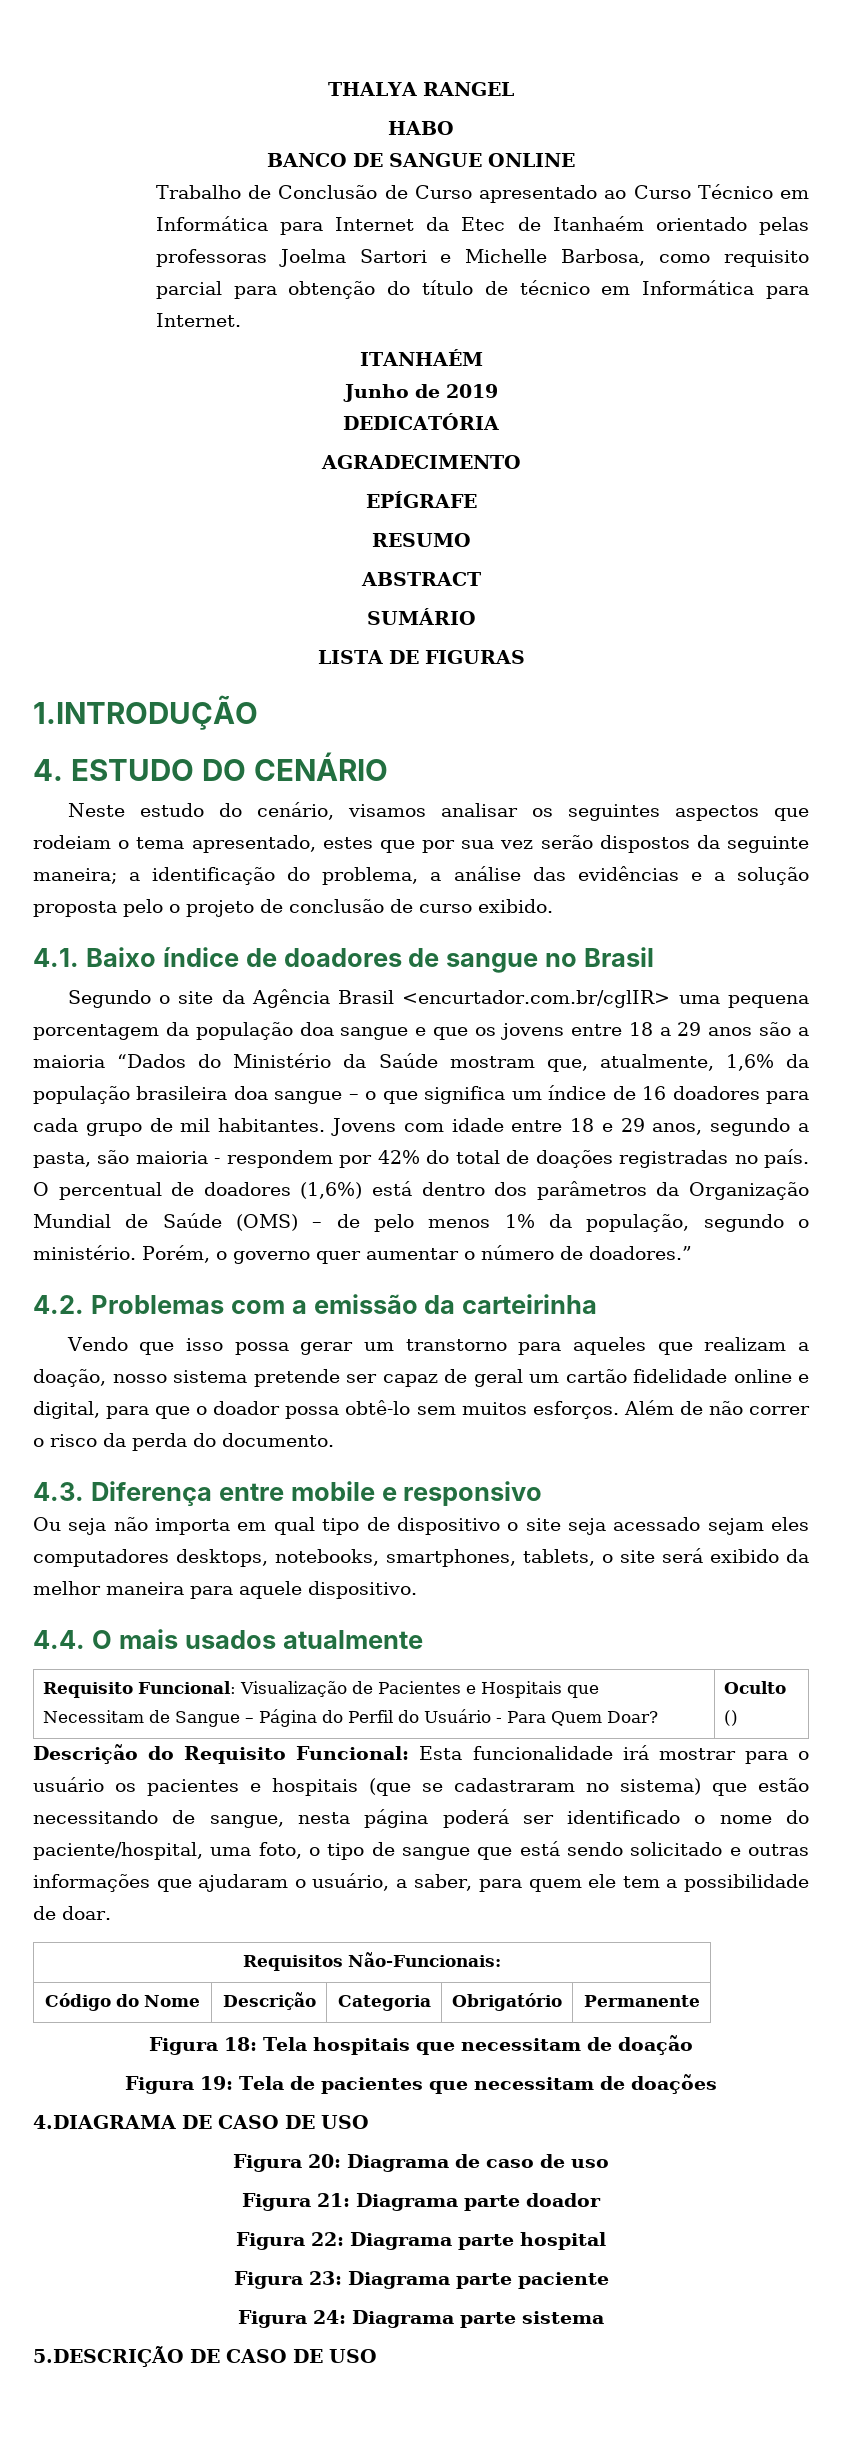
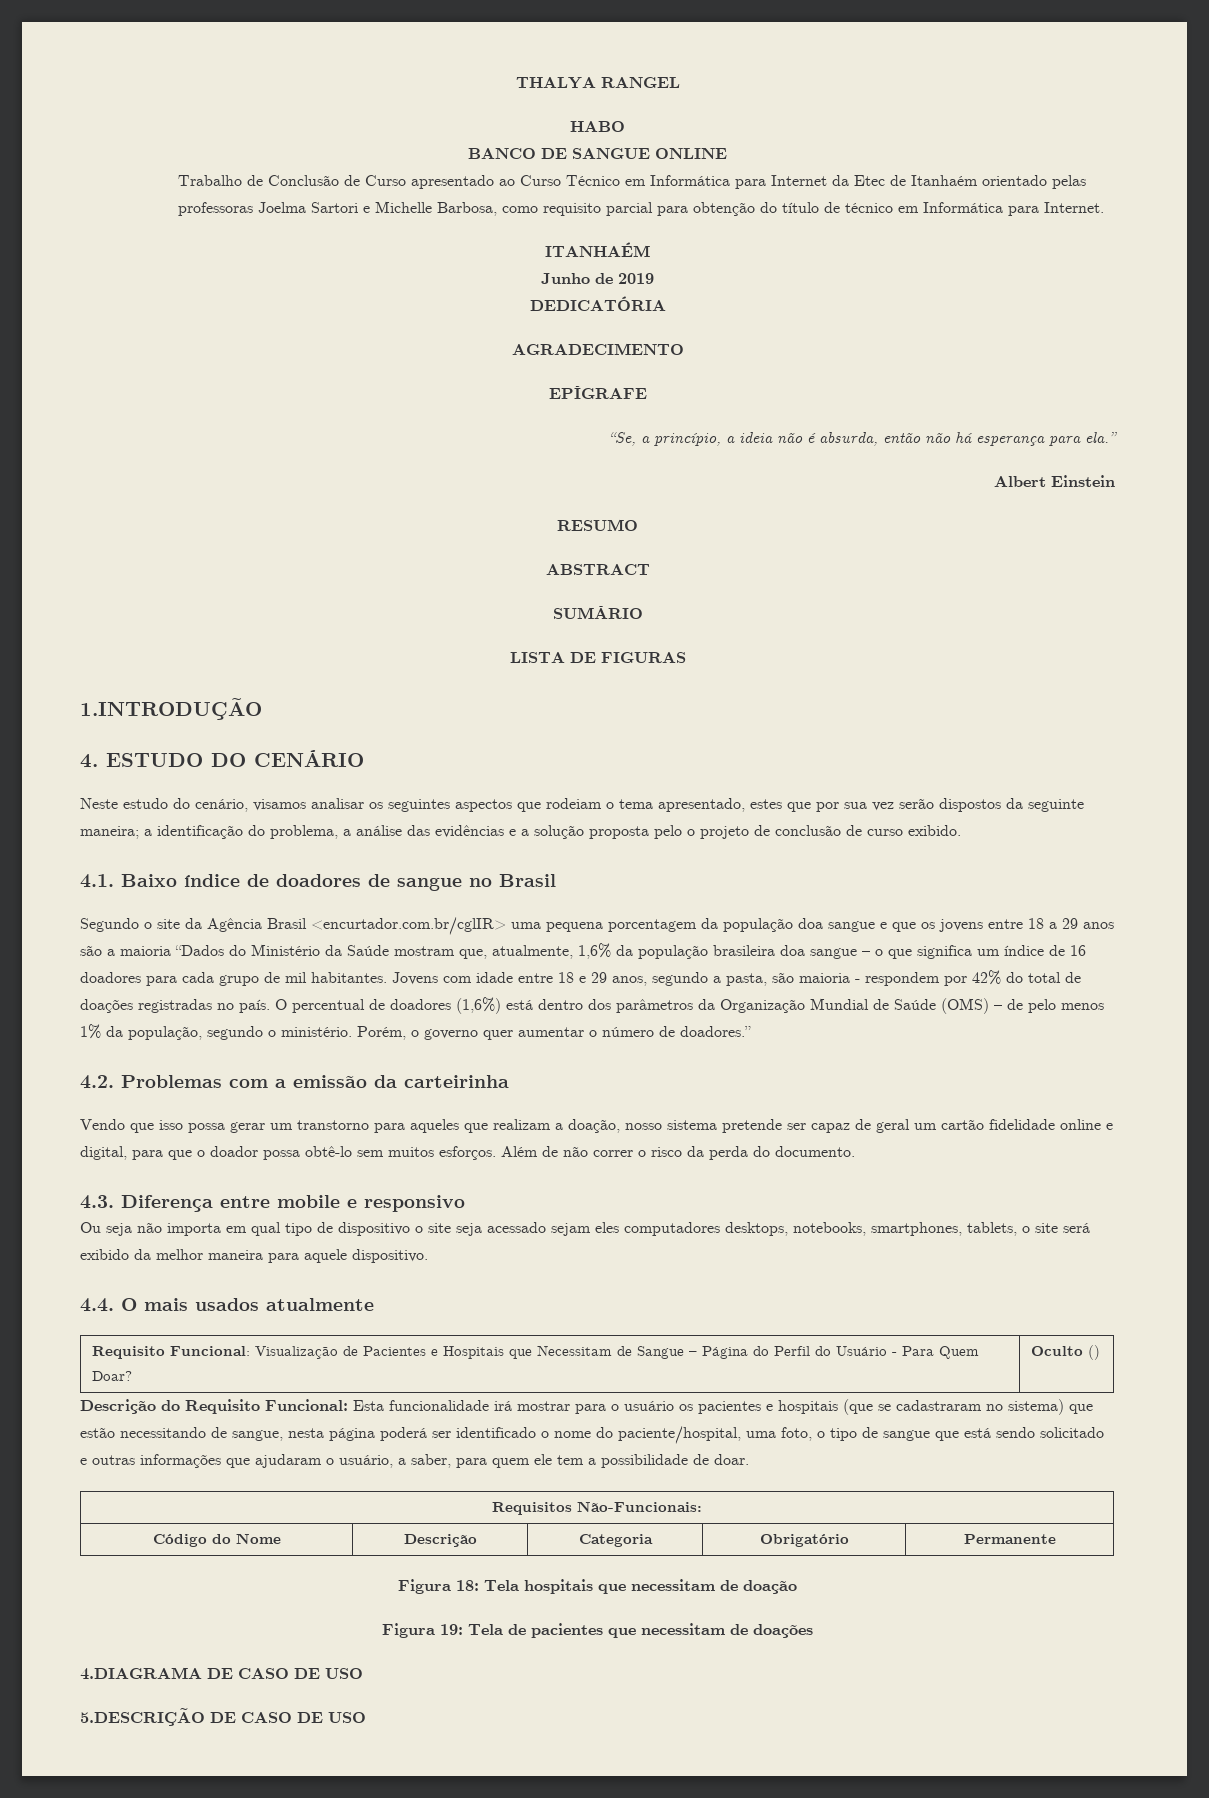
(477, 499) none -> [609,432,1117,446] [994,475,1115,487] // “Se, a princípio, a ideia não é absurda, então não há esperança para ela.” // Albert Einstein
[233,2154,609,2172] [242,2193,601,2211] [236,2232,606,2250] [233,2271,609,2289] [238,2310,604,2328] // Figura 20: Diagrama de caso de uso // Figura 21: Diagrama parte doador // Figura 22: Diagrama parte hospital // Figura 23: Diagrama parte paciente // Figura 24: Diagrama parte sistema -> (363, 1673) none

